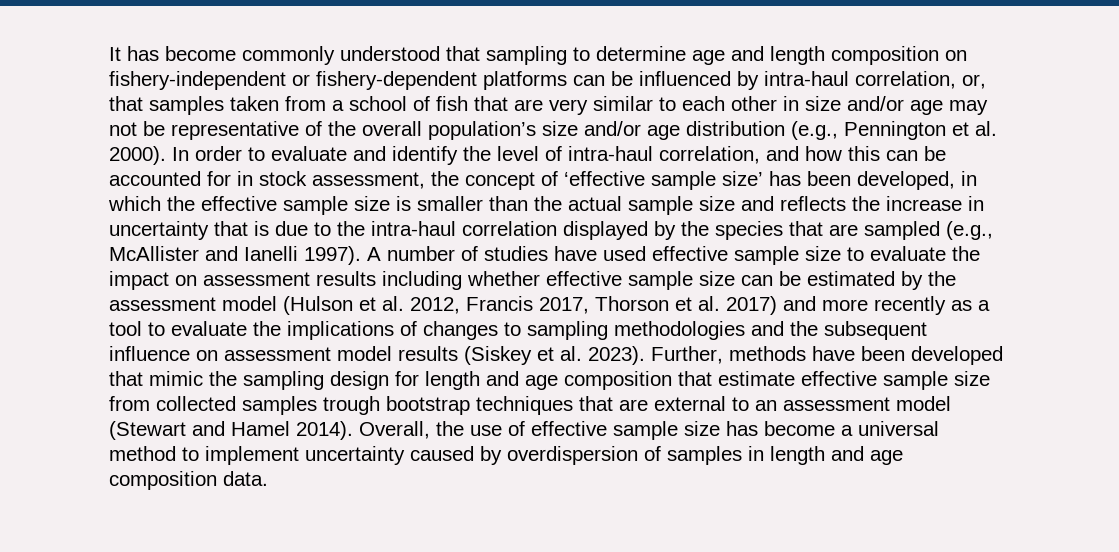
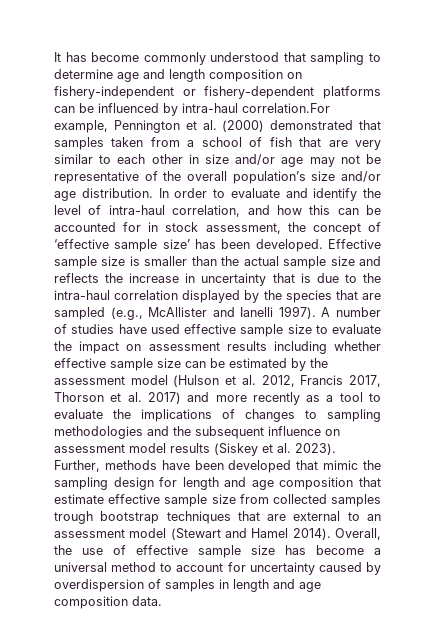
[855,71,986,89] correlation, or, -> [242,103,330,113] [54,120,354,133] correlation.For example, Pennington et al. (2000) demonstrated
[686,121,997,140] [109,146,166,165] distribution (e.g., Pennington et al. 2000). -> [81,188,153,198] distribution.
[857,171,977,190] [108,196,277,211] developed, in which the effective -> [255,239,382,252] developed. Effective
[205,446,299,465] implement -> [176,562,246,572] account for

